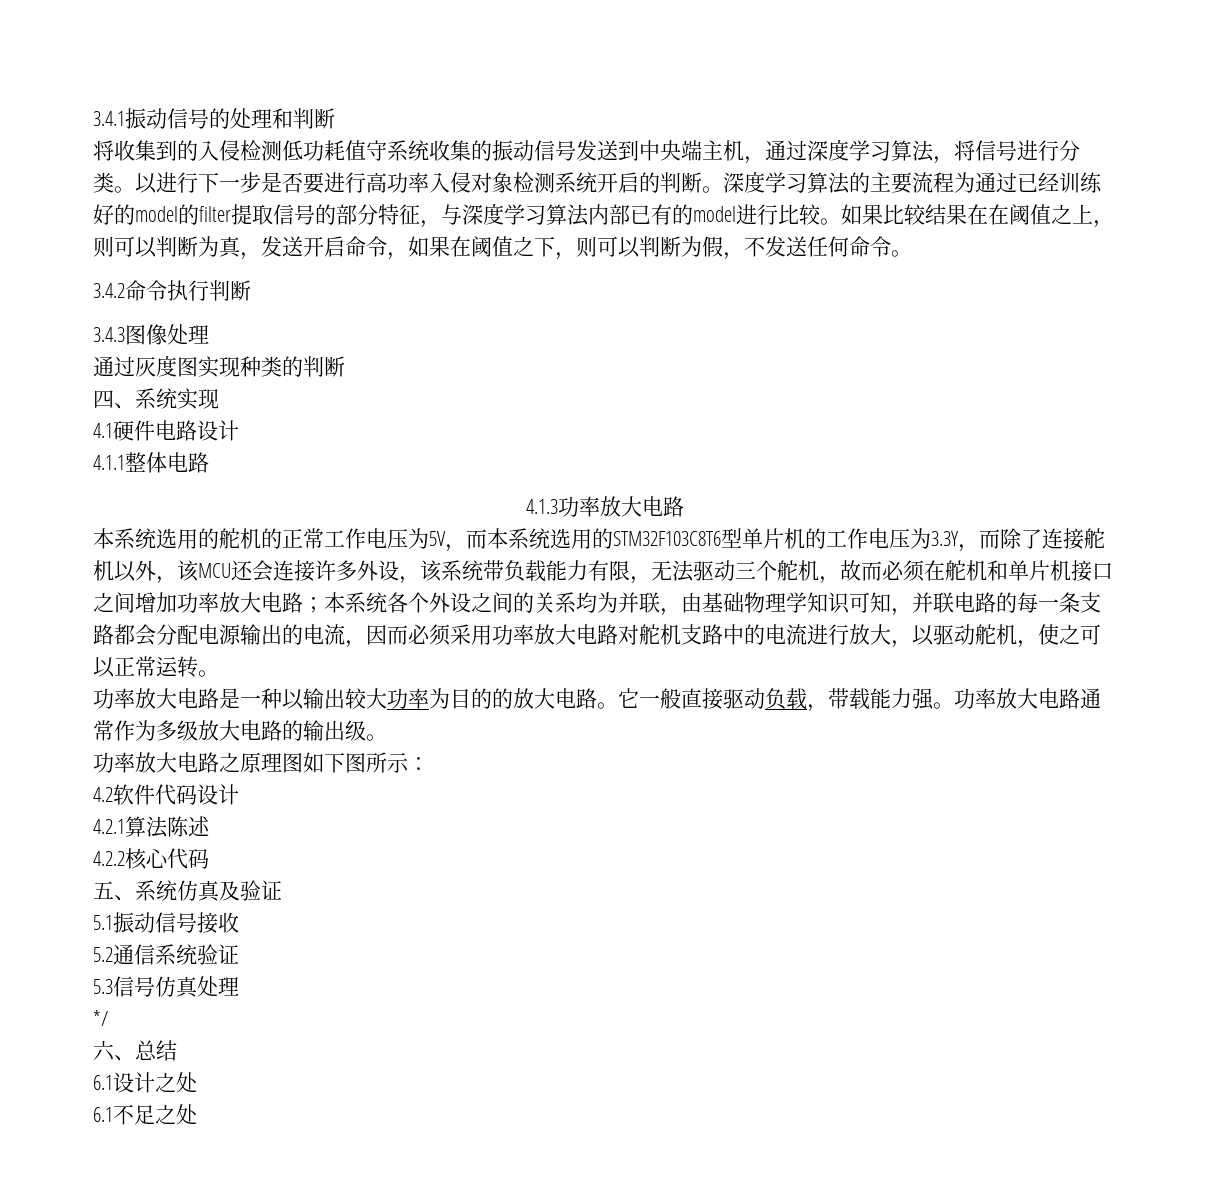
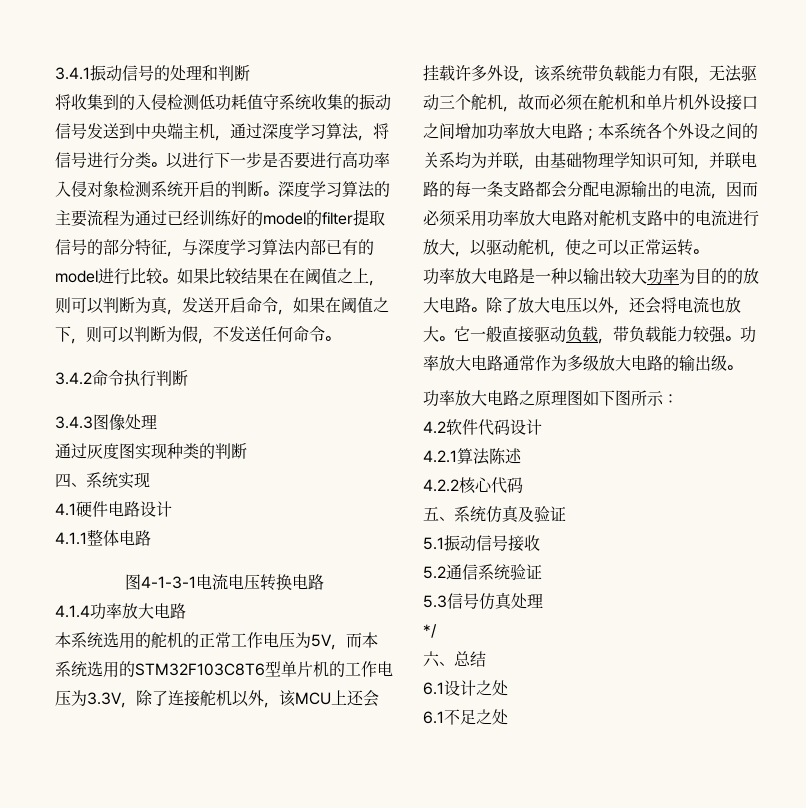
[525,499,558,514] 4.1.3 -> [124,574,324,591] [55,605,90,618] 图4-1-3-1电流电压转换电路 // 4.1.4
[931,529,1000,552] 3.3Y，而 -> [87,692,136,708] 3.3V，
[231,560,315,582] 还会连接 -> [331,690,379,707] [423,65,455,81] 上还会挂载
(1071, 570) none -> [694,94,726,110] 外设
(618, 705) none -> [486,296,741,315] [423,326,454,342] 除了放大电压以外，还会将电流也放大。
[849,688,912,710] 载能力 -> [629,326,710,343] 负载能力较

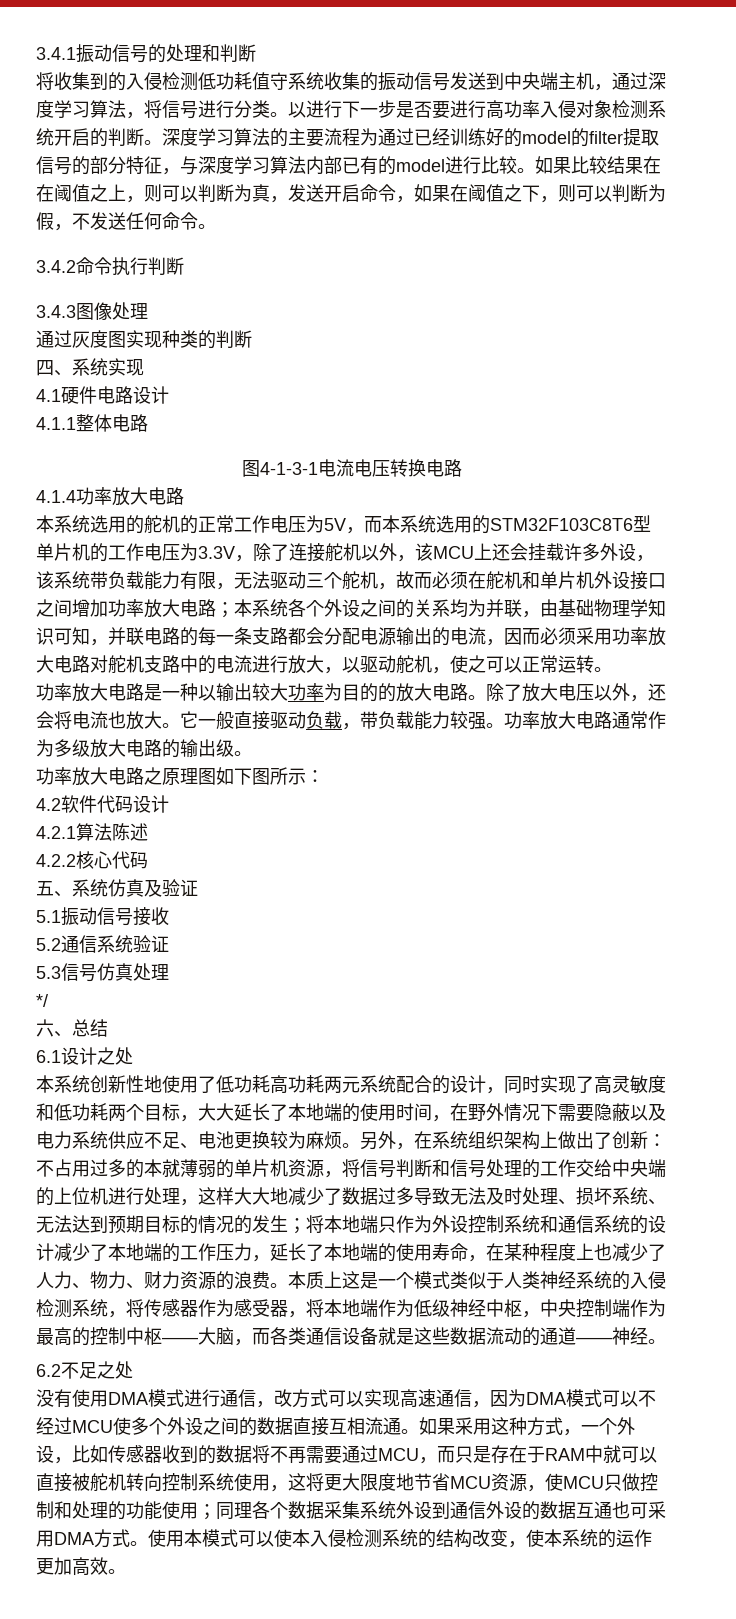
[423,709,508,725] 6.1不足之处 -> [36,1075,666,1094] [36,1103,666,1122] [36,1131,666,1150] [36,1159,666,1178] [36,1187,666,1206] [36,1215,666,1234] [36,1243,666,1262] [36,1271,666,1290] [36,1299,666,1318] [36,1327,666,1346] [36,1361,133,1379] [36,1389,656,1408] [36,1417,635,1436] [36,1445,657,1464] [36,1473,658,1492] [36,1501,666,1520] [36,1529,652,1548] [36,1557,126,1576] 本系统创新性地使用了低功耗高功耗两元系统配合的设计，同时实现了高灵敏度和低功耗两个目标，大大延长了本地端的使用时间，在野外情况下需要隐蔽以及电力系统供应不足、电池更换较为麻烦。另外，在系统组织架构上做出了创新：不占用过多的本就薄弱的单片机资源，将信号判断和信号处理的工作交给中央端的上位机进行处理，这样大大地减少了数据过多导致无法及时处理、损坏系统、无法达到预期目标的情况的发生；将本地端只作为外设控制系统和通信系统的设计减少了本地端的工作压力，延长了本地端的使用寿命，在某种程度上也减少了人力、物力、财力资源的浪费。本质上这是一个模式类似于人类神经系统的入侵检测系统，将传感器作为感受器，将本地端作为低级神经中枢，中央控制端作为最高的控制中枢——大脑，而各类通信设备就是这些数据流动的通道——神经。 // 6.2不足之处 // 没有使用DMA模式进行通信，改方式可以实现高速通信，因为DMA模式可以不经过MCU使多个外设之间的数据直接互相流通。如果采用这种方式，一个外设，比如传感器收到的数据将不再需要通过MCU，而只是存在于RAM中就可以直接被舵机转向控制系统使用，这将更大限度地节省MCU资源，使MCU只做控制和处理的功能使用；同理各个数据采集系统外设到通信外设的数据互通也可采用DMA方式。使用本模式可以使本入侵检测系统的结构改变，使本系统的运作更加高效。

